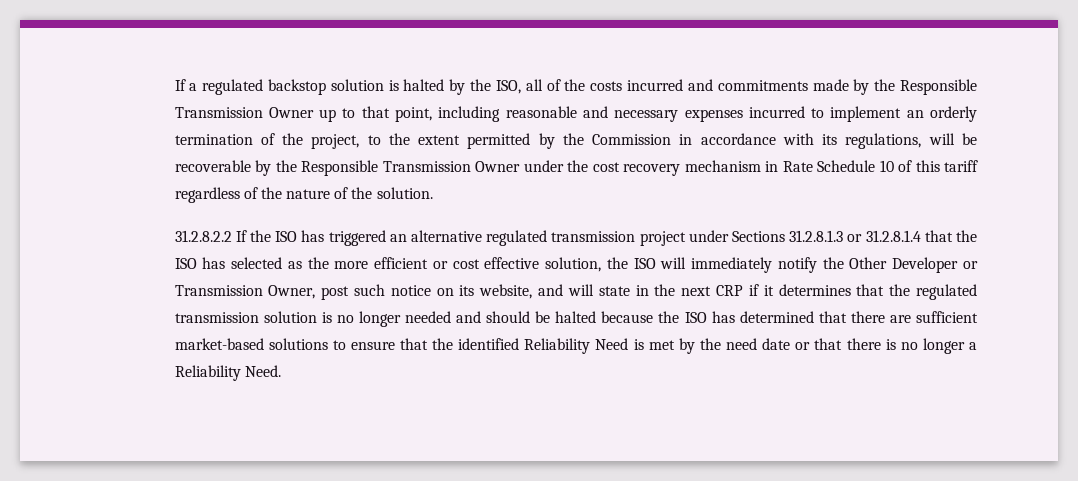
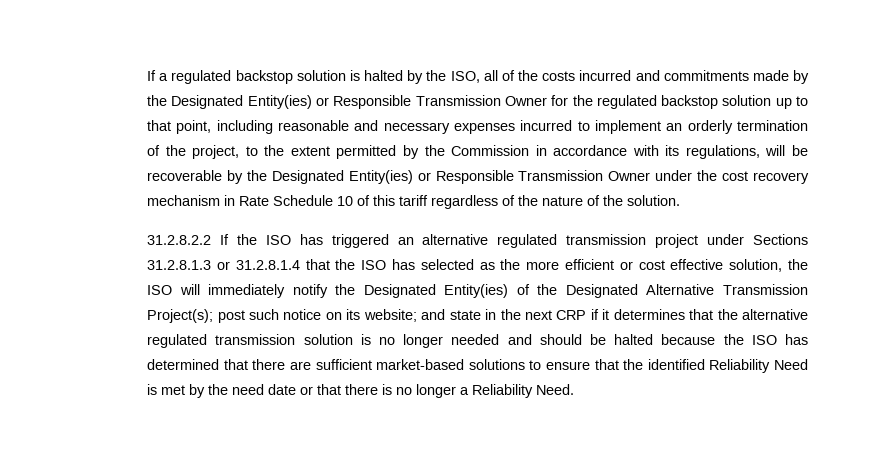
[899,79,977,95] [174,107,314,118] Responsible Transmission Owner -> [171,95,772,109] Designated Entity(ies) or Responsible Transmission Owner for the regulated backstop solution
(297, 166) none -> [271,170,431,184] Designated Entity(ies) or
[849,257,978,273] [174,285,316,299] Other Developer or Transmission Owner, -> [363,284,809,298] [147,309,214,323] Designated Entity(ies) of the Designated Alternative Transmission Project(s);
[479,284,594,299] website, and will -> [363,309,446,322] website; and
(911, 290) none -> [742,309,808,320] alternative

